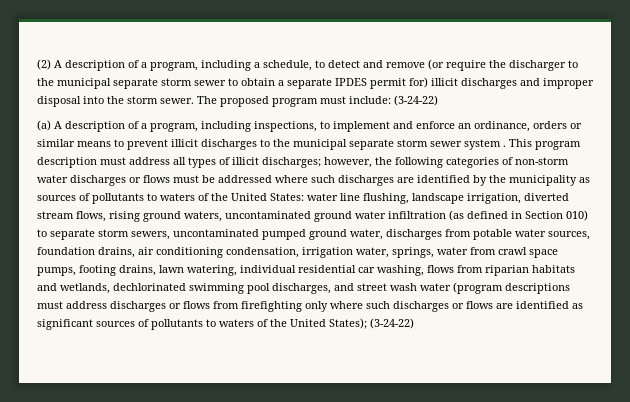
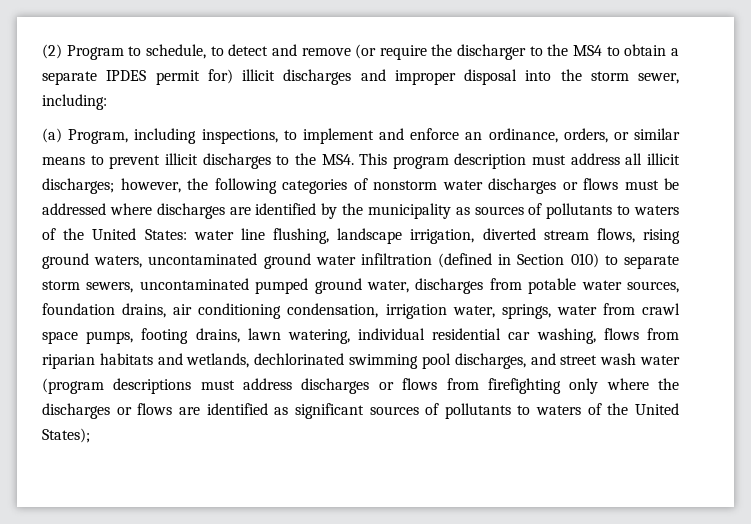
[54,60,260,71] A description of a program, including a -> [66,45,142,60] Program to
[57,78,226,89] municipal separate storm sewer -> [573,45,603,56] MS4
[160,95,438,107] [37,120,198,132] sewer. The proposed program must include: (3-24-22) // (a) A description of a program, -> [638,73,679,84] [42,94,107,110] [42,128,129,144] sewer, including: // (a) Program,
[533,121,567,129] orders -> [563,128,608,143] orders,
[293,139,506,150] municipal separate storm sewer system . -> [321,154,354,165] MS4.
[188,157,230,168] types of -> (643, 159) none
[515,157,569,165] non-storm -> [373,180,437,190] nonstorm
[311,175,335,183] such -> (152, 209) none
[449,210,508,221] (as defined -> [438,253,493,268] (defined
[366,301,390,309] such -> [658,378,680,390] the
[370,318,414,329] (3-24-22) -> (90, 435) none

